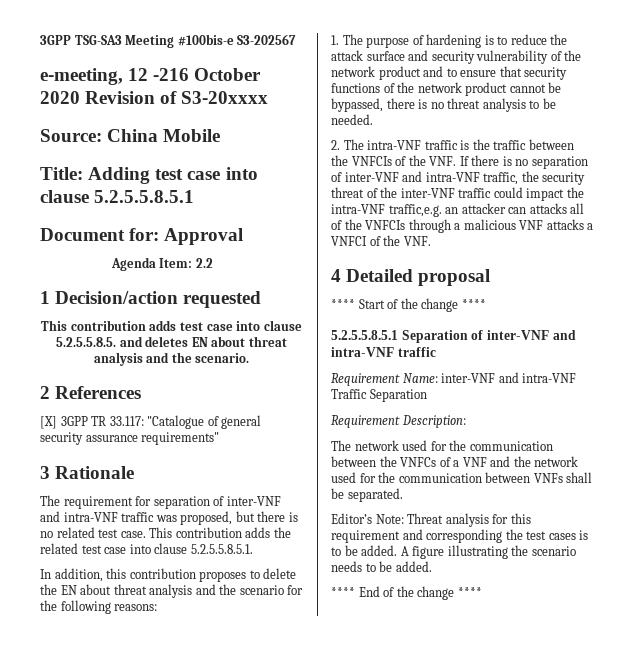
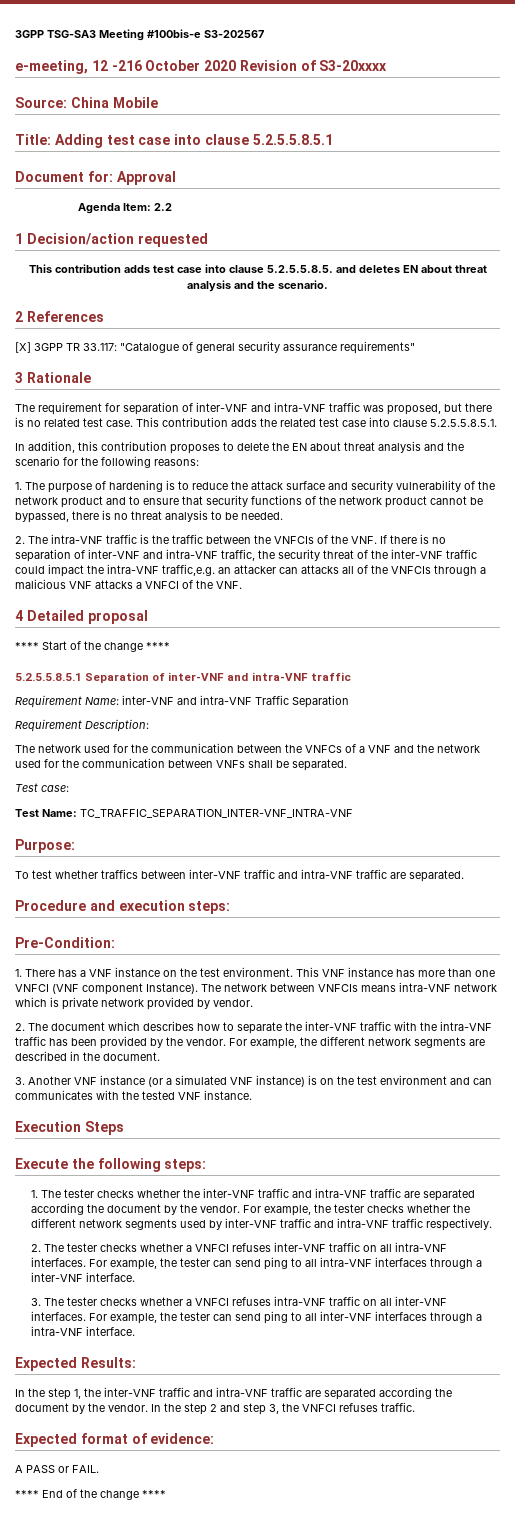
[331,513,531,527] [331,529,589,543] [331,545,576,559] [331,561,432,572] Editor’s Note: Threat analysis for this requirement and corresponding the test cases is to be added. A figure illustrating the scenario needs to be added. -> [15,783,69,792] [15,809,353,818] [15,839,75,853] [15,869,464,882] [15,900,231,914] [15,937,115,948] [15,967,495,977] [15,982,497,995] [15,997,253,1010] [15,1021,492,1034] [15,1036,485,1049] [15,1051,160,1061] [15,1075,492,1087] [15,1090,252,1100] [15,1121,124,1135] [15,1158,207,1172] [30,1188,475,1201] [30,1203,470,1216] [30,1218,492,1231] [30,1242,447,1252] [30,1257,482,1270] [30,1272,135,1282] [30,1296,447,1306] [30,1311,482,1324] [30,1326,135,1336] [15,1357,136,1371] [15,1387,452,1400] [15,1402,415,1415] [15,1433,215,1447] [15,1465,99,1473] Test case: // Test Name: TC_TRAFFIC_SEPARATION_INTER-VNF_INTRA-VNF // Purpose: // To test whether traffics between inter-VNF traffic and intra-VNF traffic are separated. // Procedure and execution steps: // Pre-Condition: // 1. There has a VNF instance on the test environment. This VNF instance has more than one VNFCI (VNF component Instance). The network between VNFCIs means intra-VNF network which is private network provided by vendor. // 2. The document which describes how to separate the inter-VNF traffic with the intra-VNF traffic has been provided by the vendor. For example, the different network segments are described in the document. // 3. Another VNF instance (or a simulated VNF instance) is on the test environment and can communicates with the tested VNF instance. // Execution Steps // Execute the following steps: // 1. The tester checks whether the inter-VNF traffic and intra-VNF traffic are separated according the document by the vendor. For example, the tester checks whether the different network segments used by inter-VNF traffic and intra-VNF traffic respectively. // 2. The tester checks whether a VNFCI refuses inter-VNF traffic on all intra-VNF interfaces. For example, the tester can send ping to all intra-VNF interfaces through a inter-VNF interface. // 3. The tester checks whether a VNFCI refuses intra-VNF traffic on all inter-VNF interfaces. For example, the tester can send ping to all inter-VNF interfaces through a intra-VNF interface. // Expected Results: // In the step 1, the inter-VNF traffic and intra-VNF traffic are separated according the document by the vendor. In the step 2 and step 3, the VNFCI refuses traffic. // Expected format of evidence: // A PASS or FAIL.

